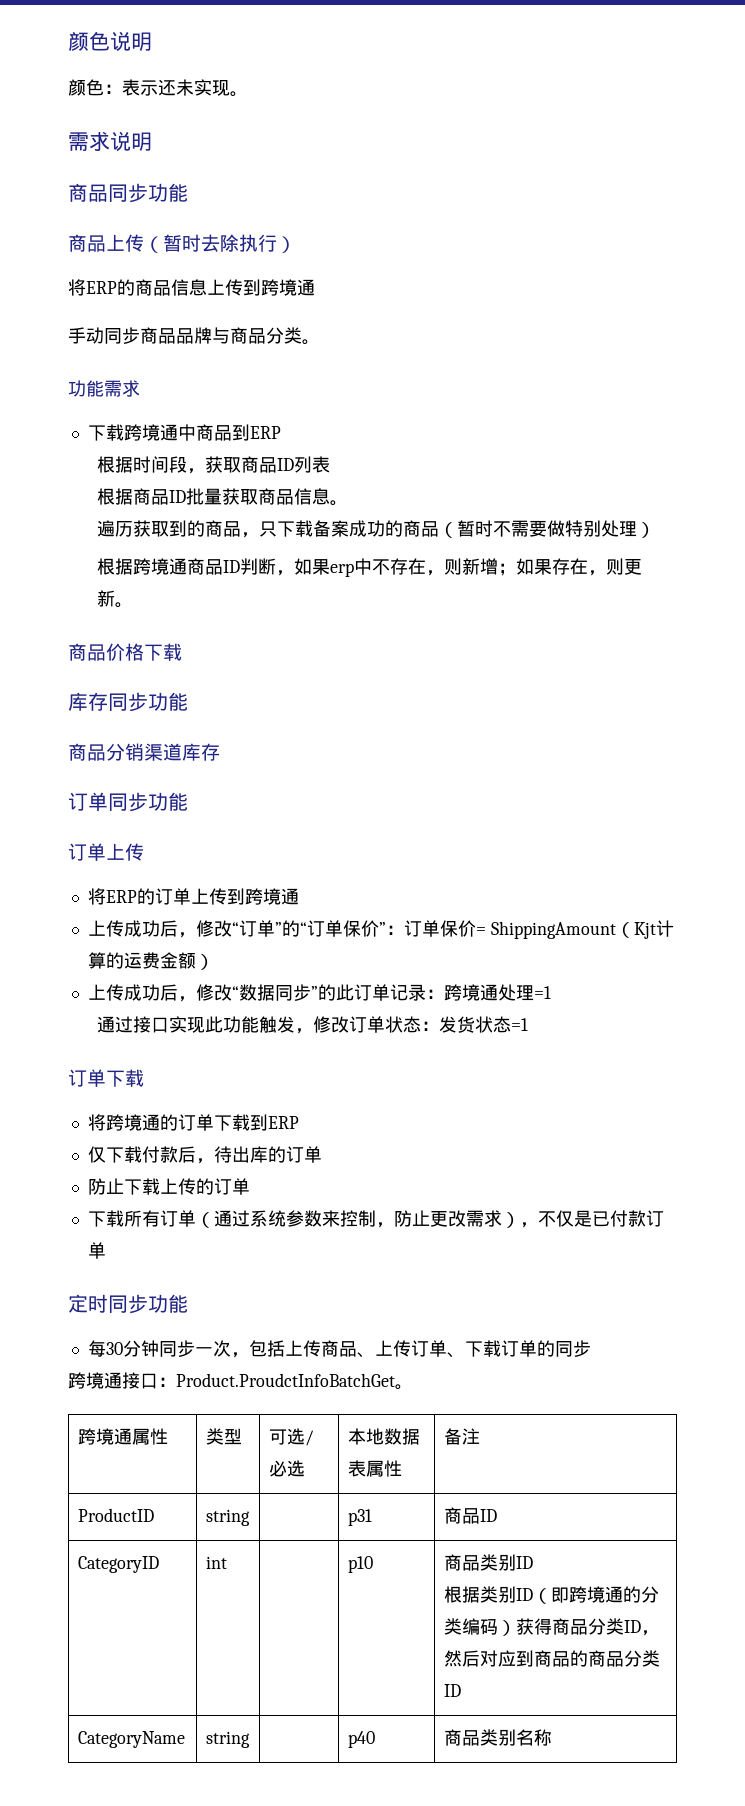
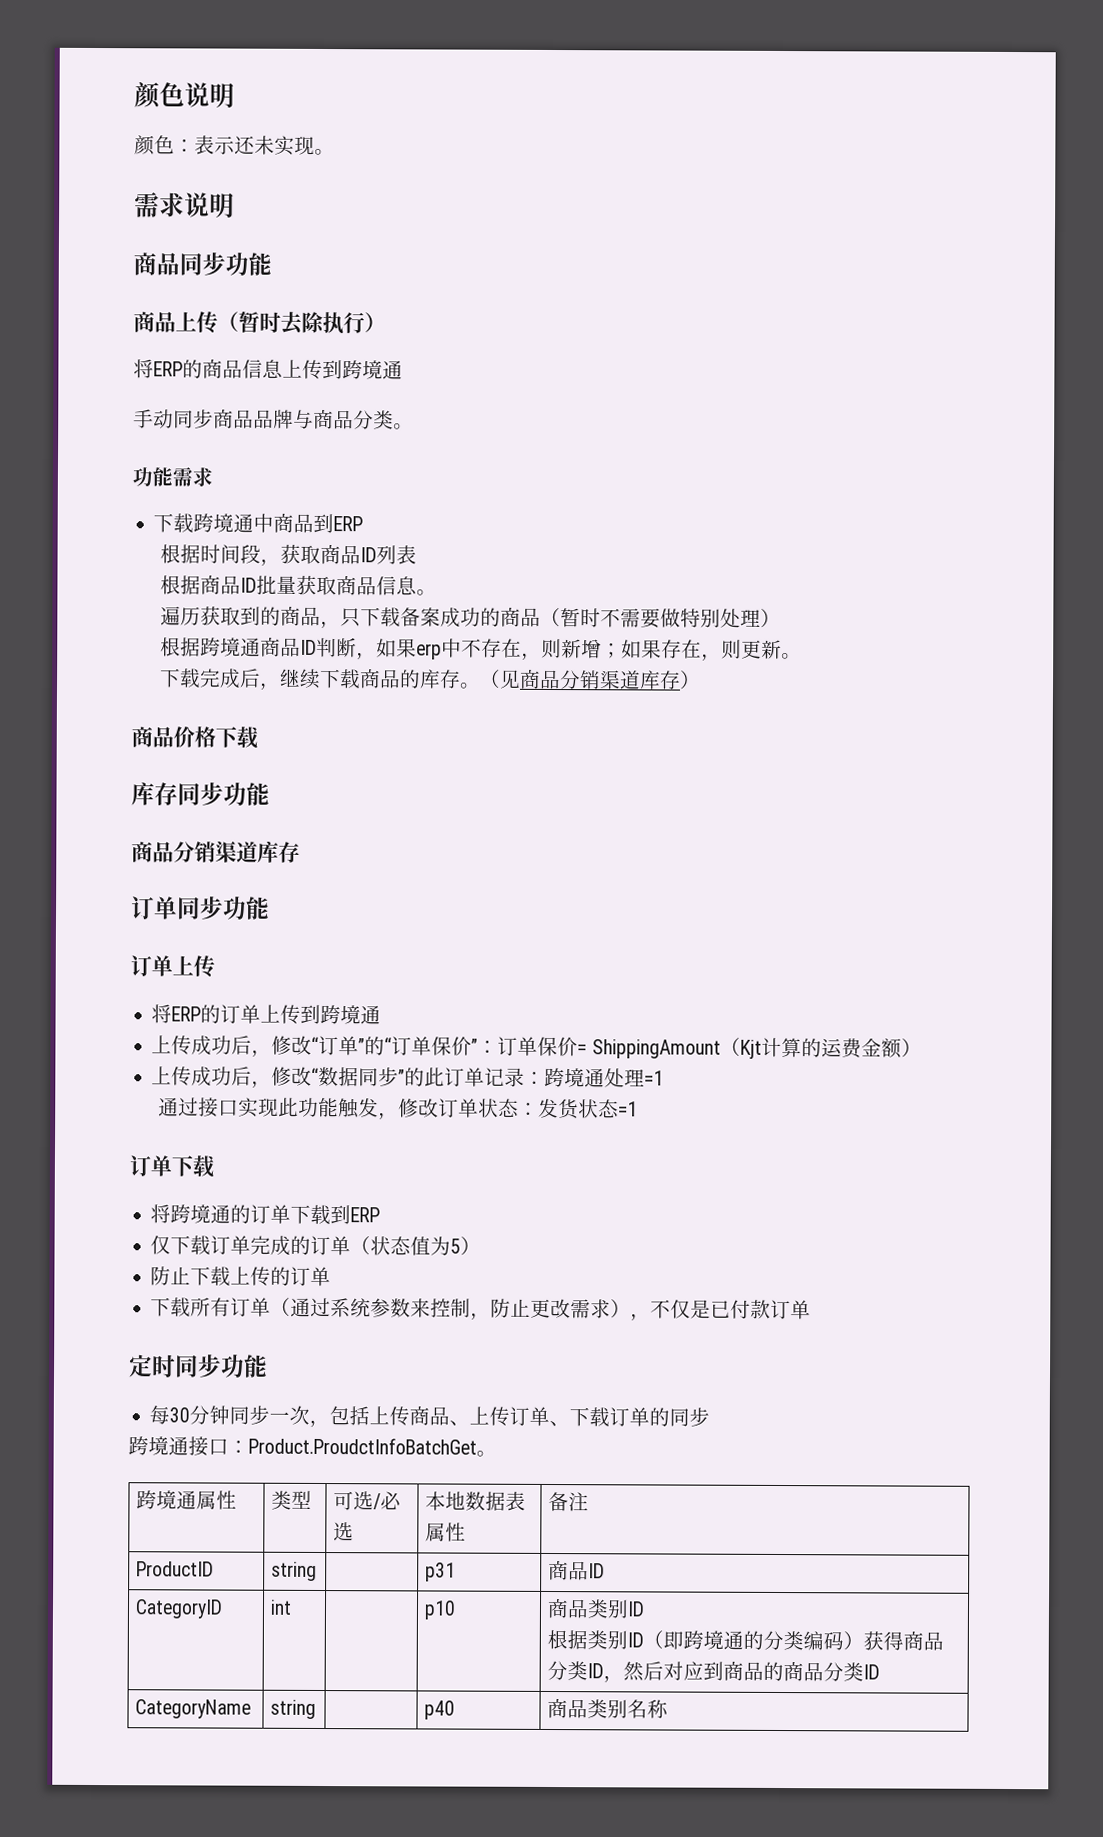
(133, 605) none -> [160,668,702,690] // 下载完成后，继续下载商品的库存。（见商品分销渠道库存）
[141,1146,322,1164] 付款后，待出库的订单 -> [210,1235,482,1256] 订单完成的订单（状态值为5）

